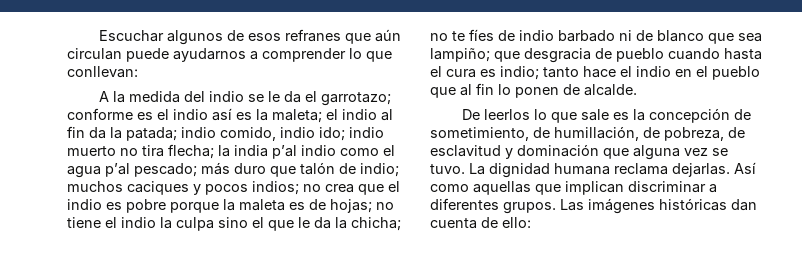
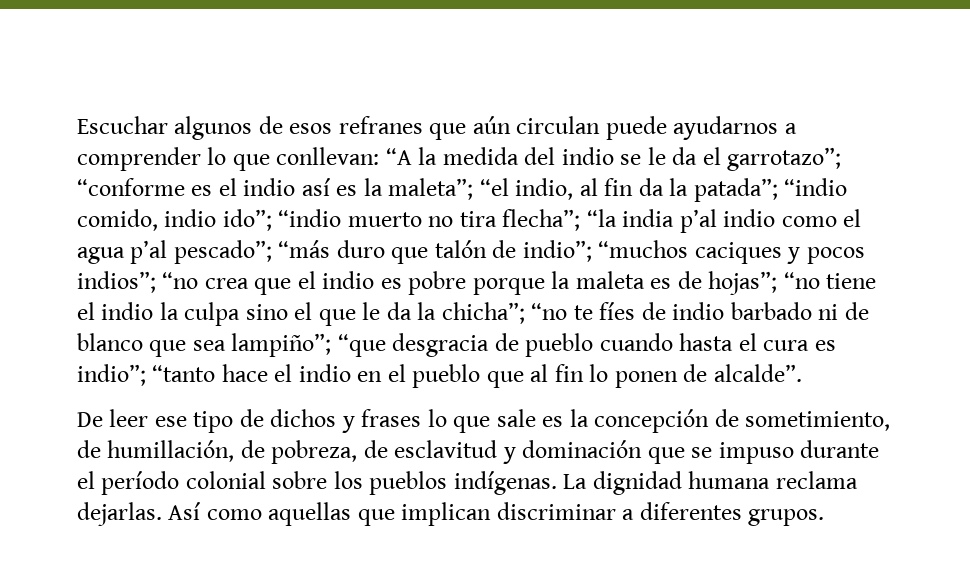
[99,91,110,102] // A -> [385,148,412,165] “A
[321,92,392,106] [67,108,133,120] garrotazo; conforme -> [727,147,842,171] [77,178,185,196] garrotazo”; “conforme
[272,109,377,123] maleta; el indio -> [388,178,574,200] maleta”; “el indio,
[126,127,384,141] patada; indio comido, indio ido; indio -> [693,178,848,202] [77,209,342,231] patada”; “indio comido, indio ido”; “indio
[168,144,230,159] flecha; la -> [502,209,617,231] flecha”; “la
[134,162,230,177] pescado; más -> [173,240,331,264] pescado”; “más
[360,163,399,177] [67,181,123,192] indio; muchos -> [522,240,689,262] indio”; “muchos
[252,181,321,195] indios; no -> [77,271,199,293] indios”; “no
[330,199,394,213] hojas; no -> [708,271,820,295] hojas”; “no
[351,217,401,231] [430,33,448,41] chicha; no -> [441,302,568,324] chicha”; “no
[430,48,520,62] lampiño; que -> [231,333,386,357] lampiño”; “que
[500,66,579,80] indio; tanto -> [77,364,216,386] indio”; “tanto
[584,84,637,96] alcalde. -> [713,364,802,382] alcalde”.
[484,109,531,120] leerlos -> [109,409,422,433] leer ese tipo de dichos y frases
[633,145,728,160] [430,164,465,174] alguna vez se tuvo. -> [691,440,880,464] [77,471,557,495] se impuso durante el período colonial sobre los pueblos indígenas.
[560,198,757,214] [430,217,531,229] Las imágenes históricas dan cuenta de ello: -> (825, 517) none

